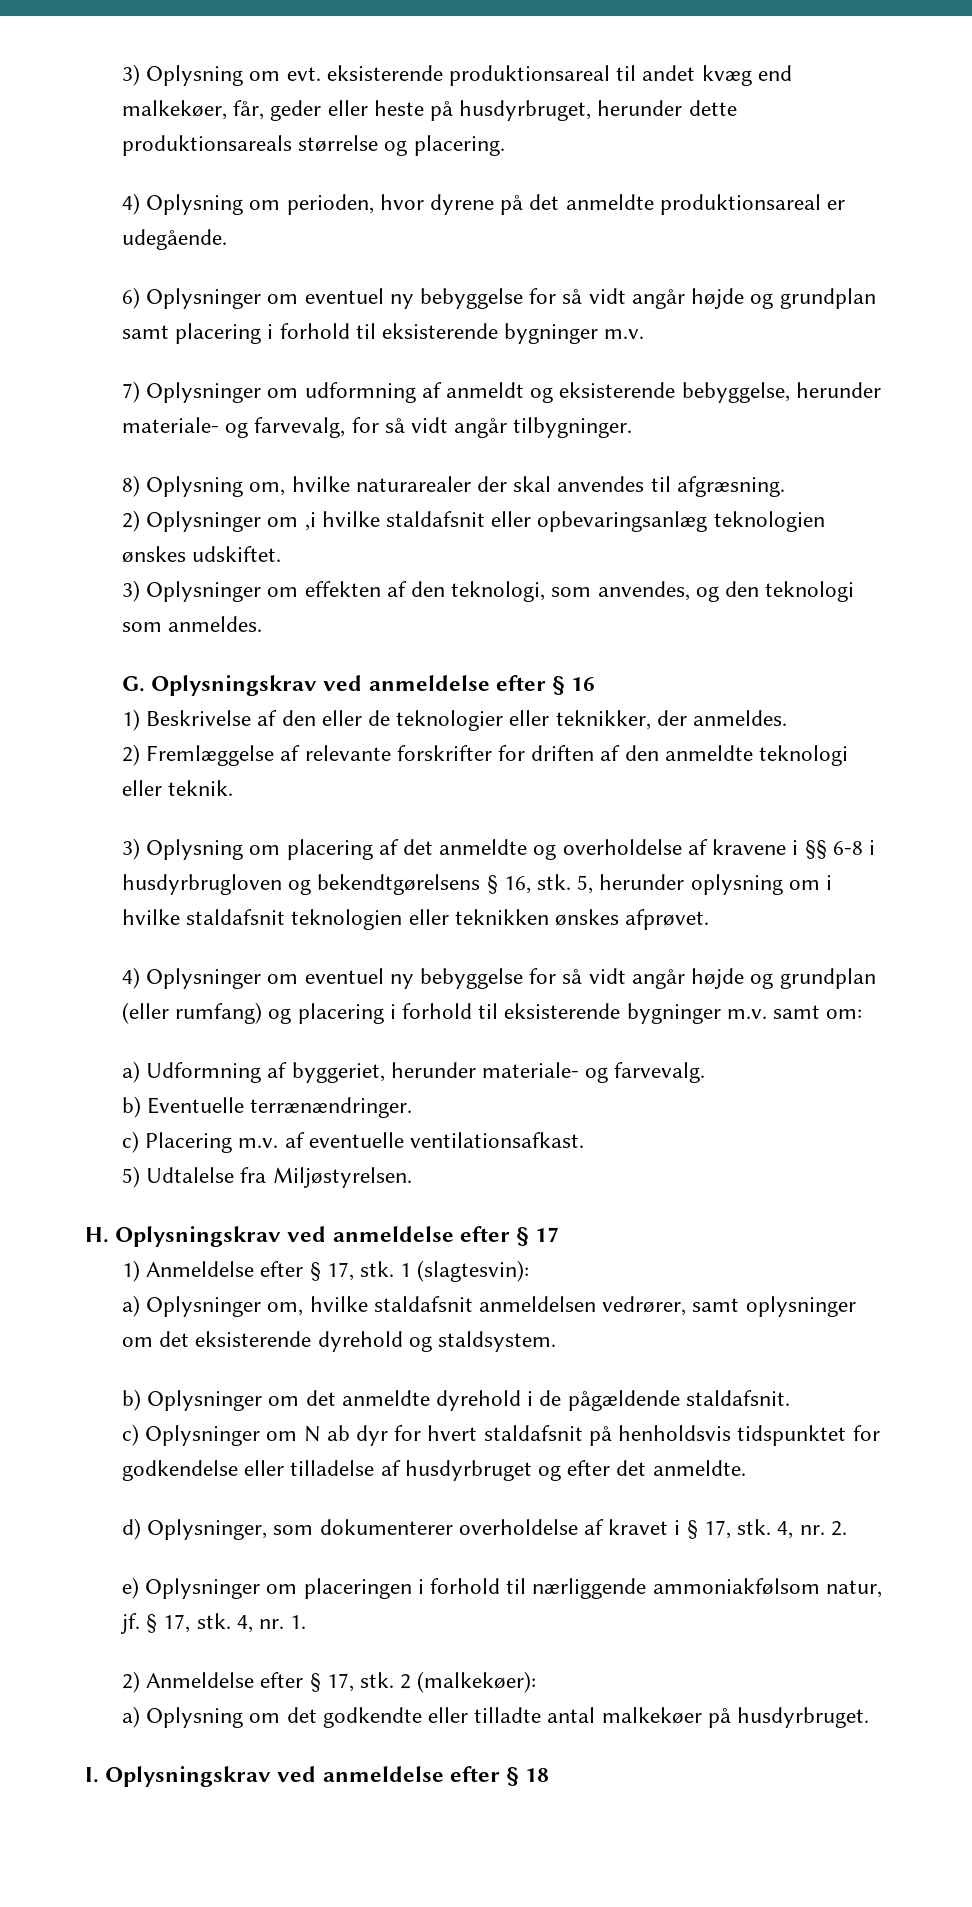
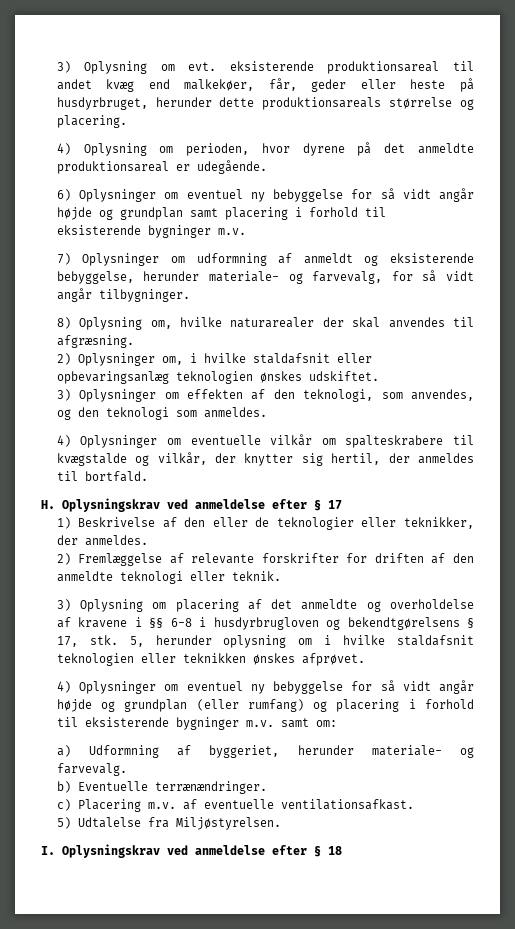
[267,512,316,531] om ,i -> [161,353,197,365] om, i
[122,675,596,696] G. Oplysningskrav ved anmeldelse efter § 16 -> [56,434,474,448] [56,452,475,466] [56,471,148,482] [41,498,342,512] 4) Oplysninger om eventuelle vilkår om spalteskrabere til kvægstalde og vilkår, der knytter sig hertil, der anmeldes til bortfald. // H. Oplysningskrav ved anmeldelse efter § 17
[503,876,531,894] 16, -> [56,636,78,647] 17,
[85,1226,560,1247] [122,1260,530,1282] [122,1295,856,1317] [122,1331,557,1352] [122,1389,790,1411] [122,1424,880,1446] [122,1460,746,1481] [122,1518,847,1540] [122,1577,882,1599] [121,1613,307,1634] [122,1671,537,1693] [122,1706,870,1728] // H. Oplysningskrav ved anmeldelse efter § 17 // 1) Anmeldelse efter § 17, stk. 1 (slagtesvin): // a) Oplysninger om, hvilke staldafsnit anmeldelsen vedrører, samt oplysninger om det eksisterende dyrehold og staldsystem. // b) Oplysninger om det anmeldte dyrehold i de pågældende staldafsnit. // c) Oplysninger om N ab dyr for hvert staldafsnit på henholdsvis tidspunktet for godkendelse eller tilladelse af husdyrbruget og efter det anmeldte. // d) Oplysninger, som dokumenterer overholdelse af kravet i § 17, stk. 4, nr. 2. // e) Oplysninger om placeringen i forhold til nærliggende ammoniakfølsom natur, jf. § 17, stk. 4, nr. 1. // 2) Anmeldelse efter § 17, stk. 2 (malkekøer): // a) Oplysning om det godkendte eller tilladte antal malkekøer på husdyrbruget. -> (281, 823) none

